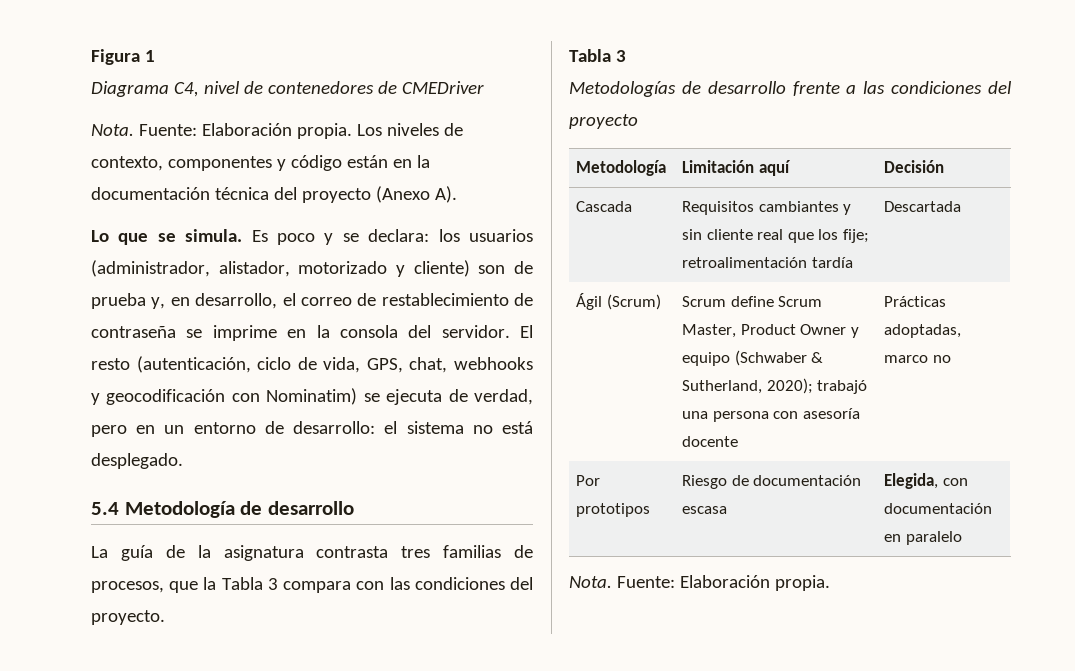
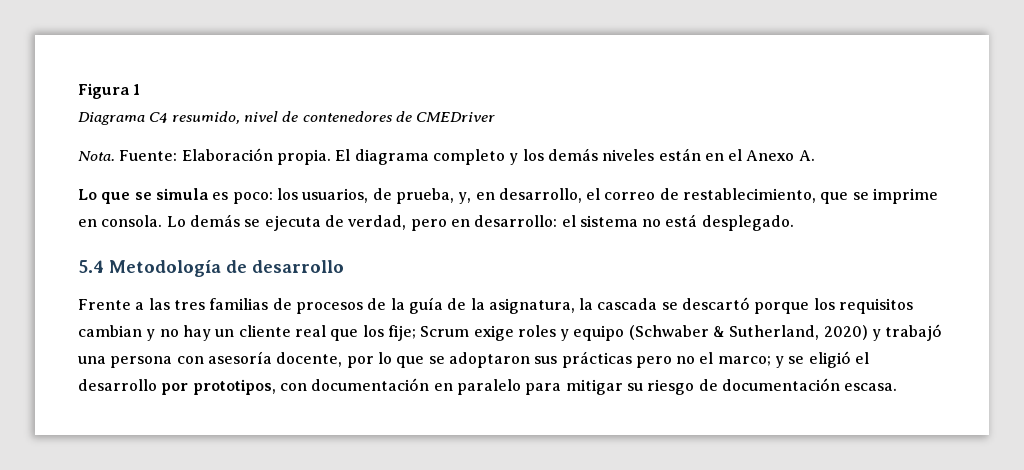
[173,82,199,97] C4, -> [149,111,240,124] C4 resumido,
[356,123,463,136] [91,155,430,171] [91,186,457,203] [91,229,533,245] [91,260,533,277] [91,293,146,309] Los niveles de contexto, componentes y código están en la documentación técnica del proyecto (Anexo A). // Lo que se simula. Es poco y se declara: los usuarios (administrador, alistador, motorizado y cliente) son de prueba -> [335,148,815,165] [78,188,454,204] El diagrama completo y los demás niveles están en el Anexo A. // Lo que se simula es poco: los usuarios, de prueba,
[381,293,533,306] [91,325,533,341] [91,356,533,373] [91,388,358,405] restablecimiento de contraseña se imprime en la consola del servidor. El resto (autenticación, ciclo de vida, GPS, chat, webhooks y geocodificación con Nominatim) -> [683,188,939,204] [78,214,240,227] restablecimiento, que se imprime en consola. Lo demás
[164,421,284,434] un entorno de -> (470, 223) none
[91,545,533,561] [91,577,533,593] [91,610,165,625] [569,49,626,62] [569,81,1012,97] [569,114,638,129] [576,160,667,176] [682,160,791,176] [884,160,945,173] [576,201,633,212] [682,201,852,215] [682,229,703,240] La guía de la asignatura contrasta tres familias de procesos, que la Tabla 3 compara con las condiciones del proyecto. // Tabla 3 // Metodologías de desarrollo frente a las condiciones del proyecto // Metodología | Limitación aquí | Decisión // Cascada | Requisitos cambiantes y sin -> [78,297,914,314] [78,325,235,341] Frente a las tres familias de procesos de la guía de la asignatura, la cascada se descartó porque los requisitos cambian y no hay un
[682,257,853,268] [884,201,962,212] [576,293,661,310] [682,296,823,307] [682,324,847,338] retroalimentación tardía | Descartada // Ágil (Scrum) | Scrum define Scrum Master, Product Owner -> [420,325,556,341] Scrum exige roles
[766,378,813,394] 2020); -> [823,325,882,341] 2020) y
[682,436,739,447] [884,296,947,307] [884,324,962,338] [884,355,951,363] [576,475,601,486] [576,503,651,517] [682,475,862,489] [682,506,728,514] [884,473,968,489] [884,503,993,514] [884,531,962,545] [569,575,830,591] docente | Prácticas adoptadas, marco no // Por prototipos | Riesgo de documentación escasa | Elegida, con documentación en paralelo // Nota. Fuente: Elaboración propia. -> [276,351,870,368] [78,378,898,395] docente, por lo que se adoptaron sus prácticas pero no el marco; y se eligió el desarrollo por prototipos, con documentación en paralelo para mitigar su riesgo de documentación escasa.

